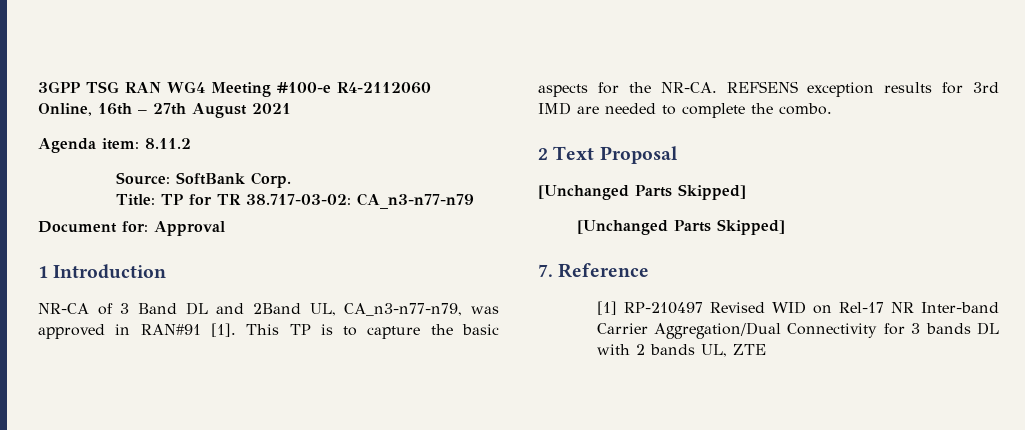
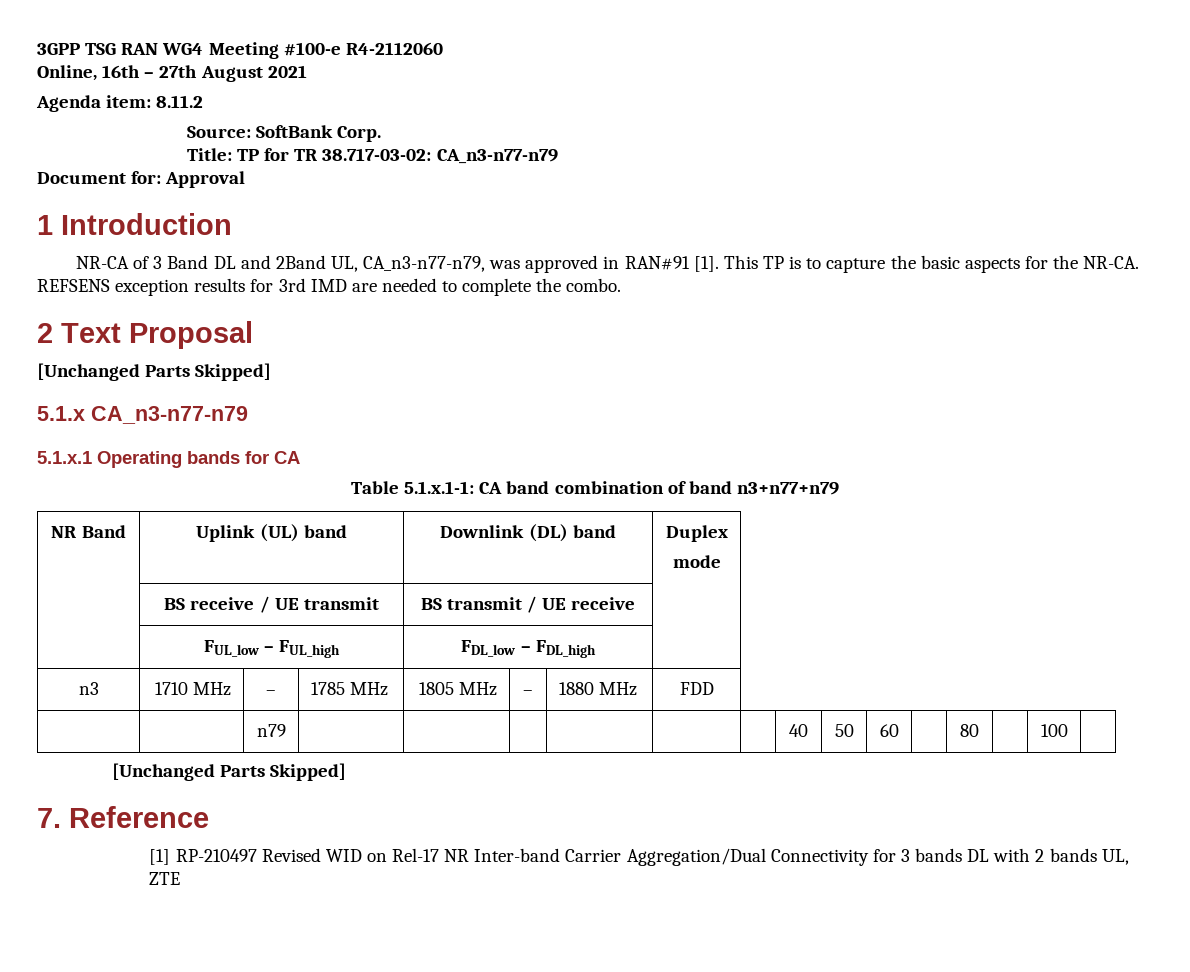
(746, 192) none -> [37,406,248,424] [37,451,300,468] [351,481,839,495] [51,525,126,538] [196,524,347,542] [440,524,616,542] [665,525,728,542] [672,555,721,568] [164,596,379,613] [420,596,636,613] [203,640,341,658] [461,640,596,658] [78,682,99,695] [155,682,232,696] [266,690,276,695] [310,682,388,696] [419,682,498,696] [523,690,533,695] [558,682,637,696] [679,682,714,695] [256,724,286,737] [789,724,808,737] [834,724,854,737] [879,724,899,737] [960,724,979,737] [1040,724,1068,737] // 5.1.x CA_n3-n77-n79 // 5.1.x.1 Operating bands for CA // Table 5.1.x.1-1: CA band combination of band n3+n77+n79 // NR Band | Uplink (UL) band | Downlink (DL) band | Duplex // mode // | BS receive / UE transmit | BS transmit / UE receive | // | FUL_low – FUL_high | FDL_low – FDL_high | // n3 | 1710 MHz | – | 1785 MHz | 1805 MHz | – | 1880 MHz | FDD // | | n79 | | | | | | | 40 | 50 | 60 | | 80 | | 100 |

